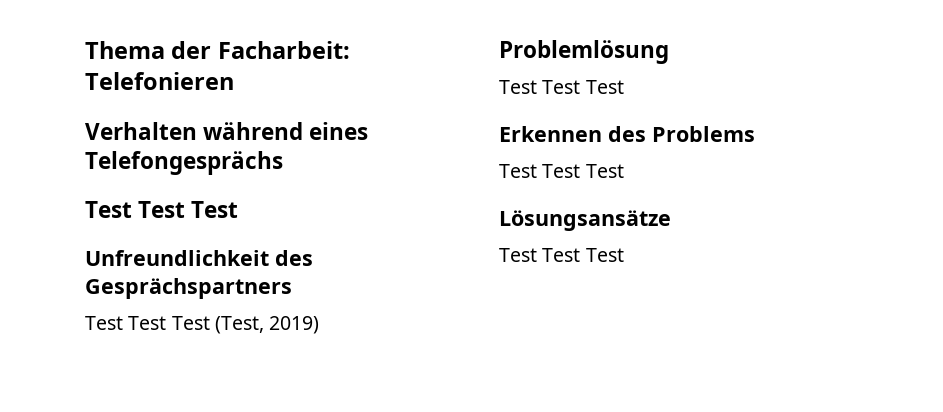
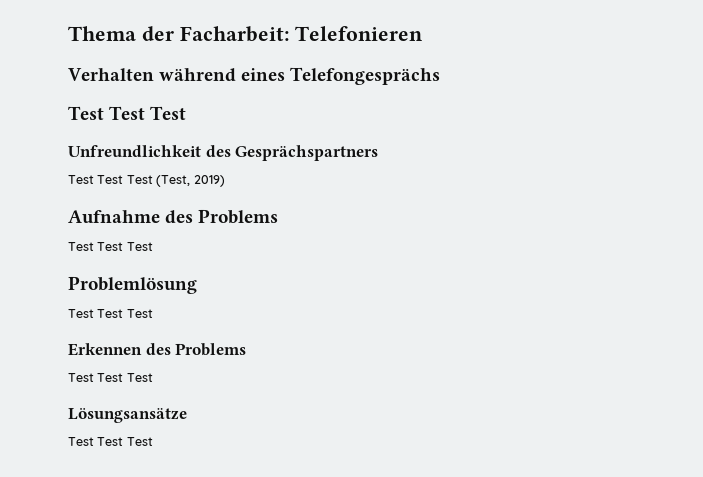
(320, 325) none -> [68,209,279,224] [68,242,153,251] // Aufnahme des Problems // Test Test Test

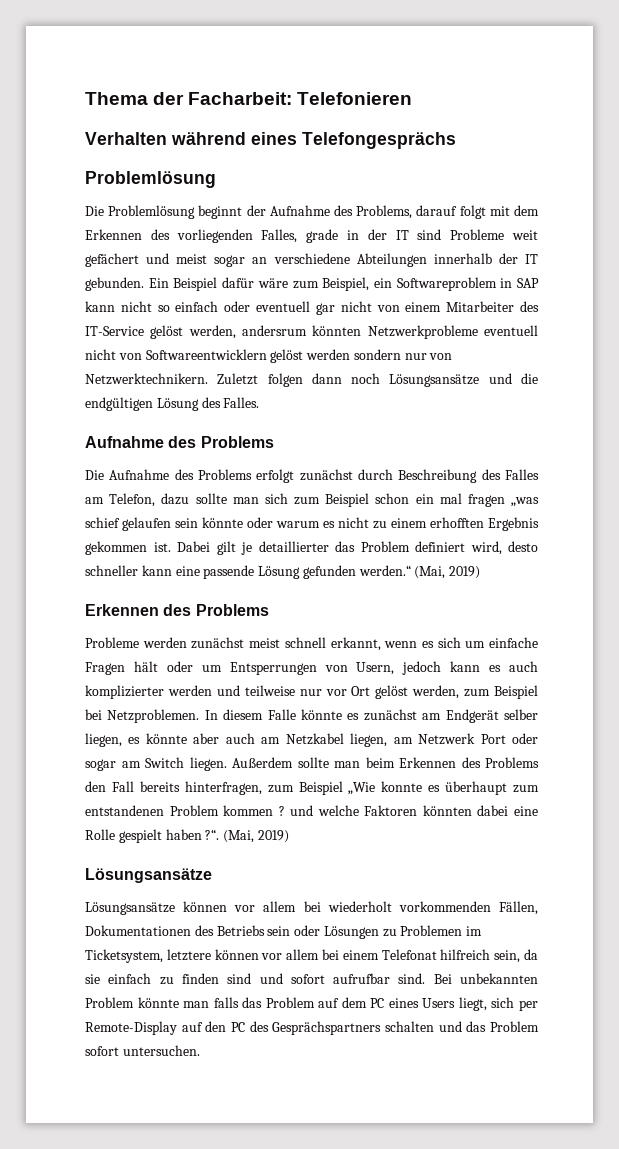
[68,106,187,120] [68,145,379,161] [68,175,225,187] [68,209,279,224] [68,242,153,251] [68,276,197,294] [68,309,153,318] [68,343,247,356] [68,373,153,382] [68,408,187,423] [68,437,153,446] Test Test Test // Unfreundlichkeit des Gesprächspartners // Test Test Test (Test, 2019) // Aufnahme des Problems // Test Test Test // Problemlösung // Test Test Test // Erkennen des Problems // Test Test Test // Lösungsansätze // Test Test Test -> [85,171,216,188] [85,205,539,219] [85,229,538,243] [85,253,538,267] [85,277,539,291] [85,301,539,315] [85,325,538,339] [85,349,453,363] [85,373,538,387] [85,397,260,411] [85,436,274,448] [85,469,539,483] [85,493,539,507] [85,517,539,531] [85,541,538,555] [85,565,481,579] [85,604,269,616] [85,637,538,651] [85,661,538,675] [85,685,538,699] [85,709,538,723] [85,733,538,747] [85,757,539,771] [85,781,539,795] [85,805,538,816] [85,829,289,843] [85,868,212,883] [85,901,538,915] [85,925,483,939] [85,949,538,963] [85,973,538,985] [85,997,539,1011] [85,1021,539,1035] [85,1045,200,1056] Problemlösung // Die Problemlösung beginnt der Aufnahme des Problems, darauf folgt mit dem Erkennen des vorliegenden Falles, grade in der IT sind Probleme weit gefächert und meist sogar an verschiedene Abteilungen innerhalb der IT gebunden. Ein Beispiel dafür wäre zum Beispiel, ein Softwareproblem in SAP kann nicht so einfach oder eventuell gar nicht von einem Mitarbeiter des IT-Service gelöst werden, andersrum könnten Netzwerkprobleme eventuell nicht von Softwareentwicklern gelöst werden sondern nur von Netzwerktechnikern. Zuletzt folgen dann noch Lösungsansätze und die endgültigen Lösung des Falles. // Aufnahme des Problems // Die Aufnahme des Problems erfolgt zunächst durch Beschreibung des Falles am Telefon, dazu sollte man sich zum Beispiel schon ein mal fragen „was schief gelaufen sein könnte oder warum es nicht zu einem erhofften Ergebnis gekommen ist. Dabei gilt je detaillierter das Problem definiert wird, desto schneller kann eine passende Lösung gefunden werden.“ (Mai, 2019) // Erkennen des Problems // Probleme werden zunächst meist schnell erkannt, wenn es sich um einfache Fragen hält oder um Entsperrungen von Usern, jedoch kann es auch komplizierter werden und teilweise nur vor Ort gelöst werden, zum Beispiel bei Netzproblemen. In diesem Falle könnte es zunächst am Endgerät selber liegen, es könnte aber auch am Netzkabel liegen, am Netzwerk Port oder sogar am Switch liegen. Außerdem sollte man beim Erkennen des Problems den Fall bereits hinterfragen, zum Beispiel „Wie konnte es überhaupt zum entstandenen Problem kommen ? und welche Faktoren könnten dabei eine Rolle gespielt haben ?“. (Mai, 2019) // Lösungsansätze // Lösungsansätze können vor allem bei wiederholt vorkommenden Fällen, Dokumentationen des Betriebs sein oder Lösungen zu Problemen im Ticketsystem, letztere können vor allem bei einem Telefonat hilfreich sein, da sie einfach zu finden sind und sofort aufrufbar sind. Bei unbekannten Problem könnte man falls das Problem auf dem PC eines Users liegt, sich per Remote-Display auf den PC des Gesprächspartners schalten und das Problem sofort untersuchen.

